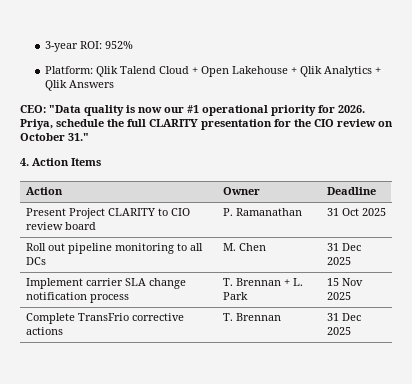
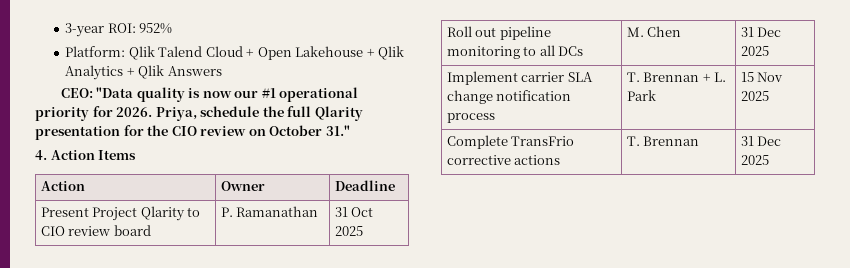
[149,119,198,127] CLARITY -> [314,106,363,121] Qlarity
[107,208,155,216] CLARITY -> [140,206,185,221] Qlarity

